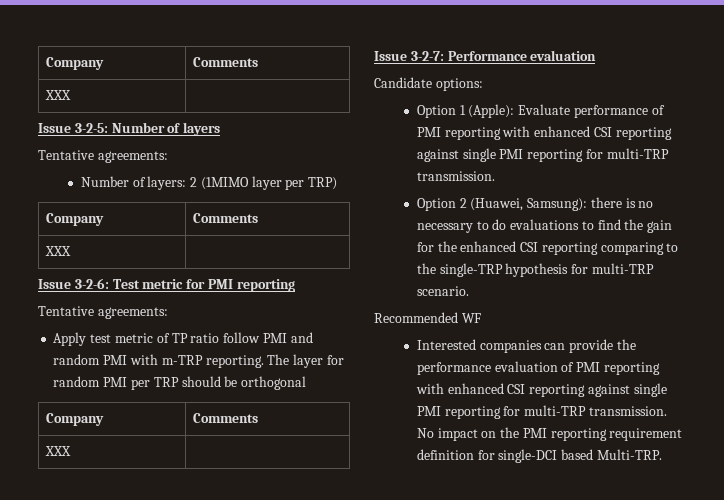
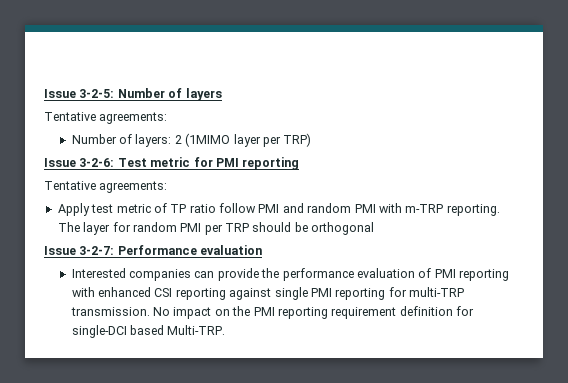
[46,57,105,70] [193,57,259,67] [45,90,72,100] Company | Comments // XXX | // -> (44, 93) none
[46,213,105,226] [193,213,259,223] [45,246,72,256] // Company | Comments // XXX | -> (312, 140) none
[46,413,105,426] [193,413,259,423] [45,446,72,456] // Company | Comments // XXX | -> (375, 228) none
[374,77,483,91] [416,104,665,118] [416,126,672,140] [416,148,669,162] [416,171,495,181] [416,197,654,211] [416,219,673,233] [416,241,679,255] [416,263,654,277] [416,286,469,296] [374,312,481,323] // Candidate options: // Option 1 (Apple): Evaluate performance of PMI reporting with enhanced CSI reporting against single PMI reporting for multi-TRP transmission. // Option 2 (Huawei, Samsung): there is no necessary to do evaluations to find the gain for the enhanced CSI reporting comparing to the single-TRP hypothesis for multi-TRP scenario. // Recommended WF -> (263, 250) none

